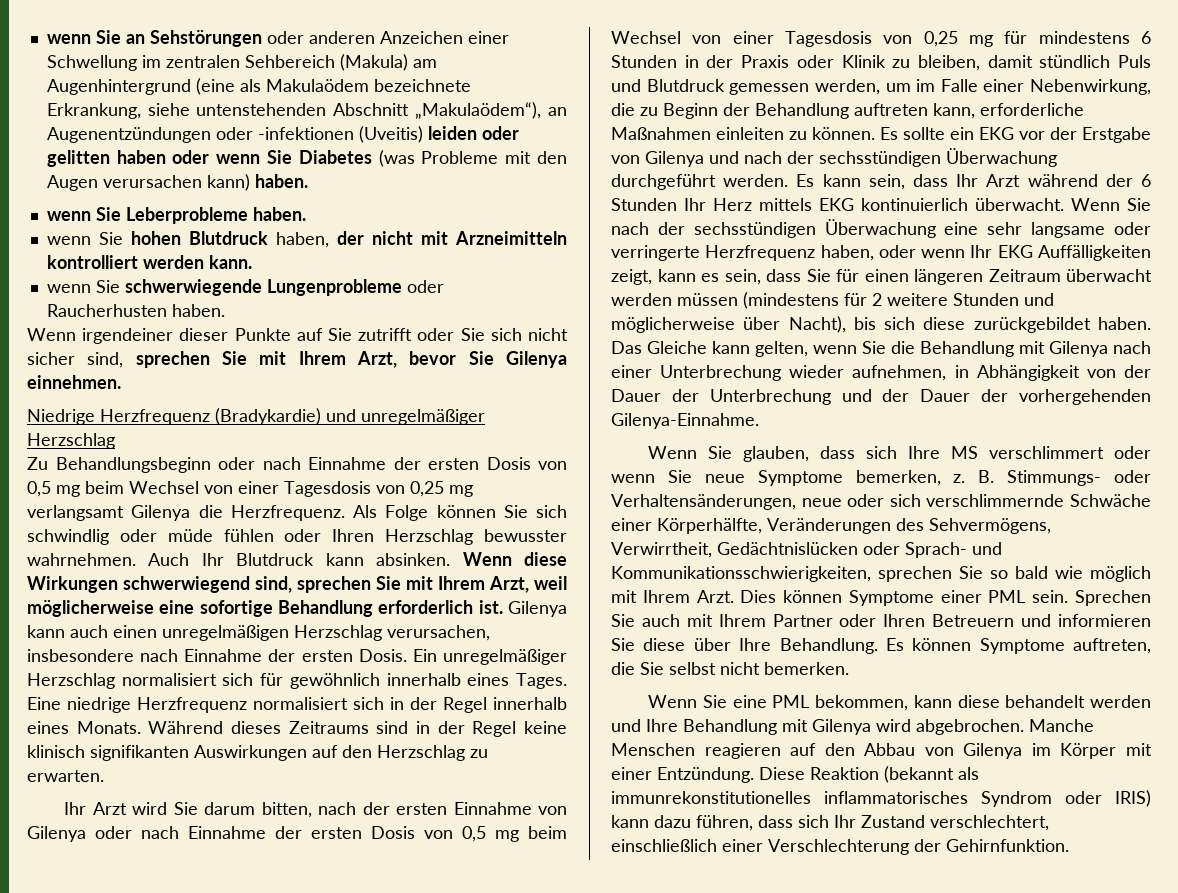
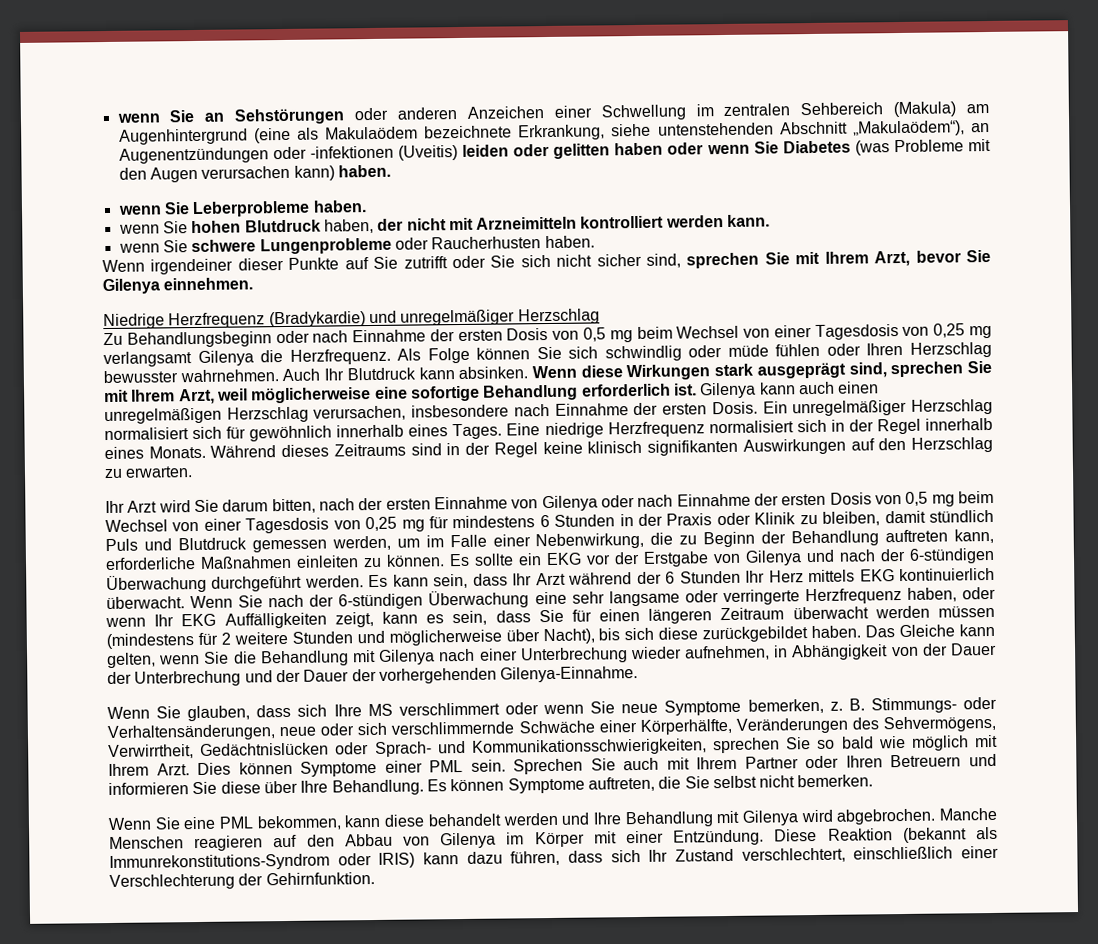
[124,279,262,296] schwerwiegende -> [191,239,257,253] schwere
[123,576,250,593] schwerwiegend -> [714,362,846,379] stark ausgeprägt
[819,151,941,167] sechsstündigen -> [909,547,995,564] 6-stündigen
[693,222,816,238] sechsstündigen -> [338,593,424,610] 6-stündigen
[611,791,1052,807] immunrekonstitutionelles inflammatorisches Syndrom -> [109,853,330,872] Immunrekonstitutions-Syndrom

